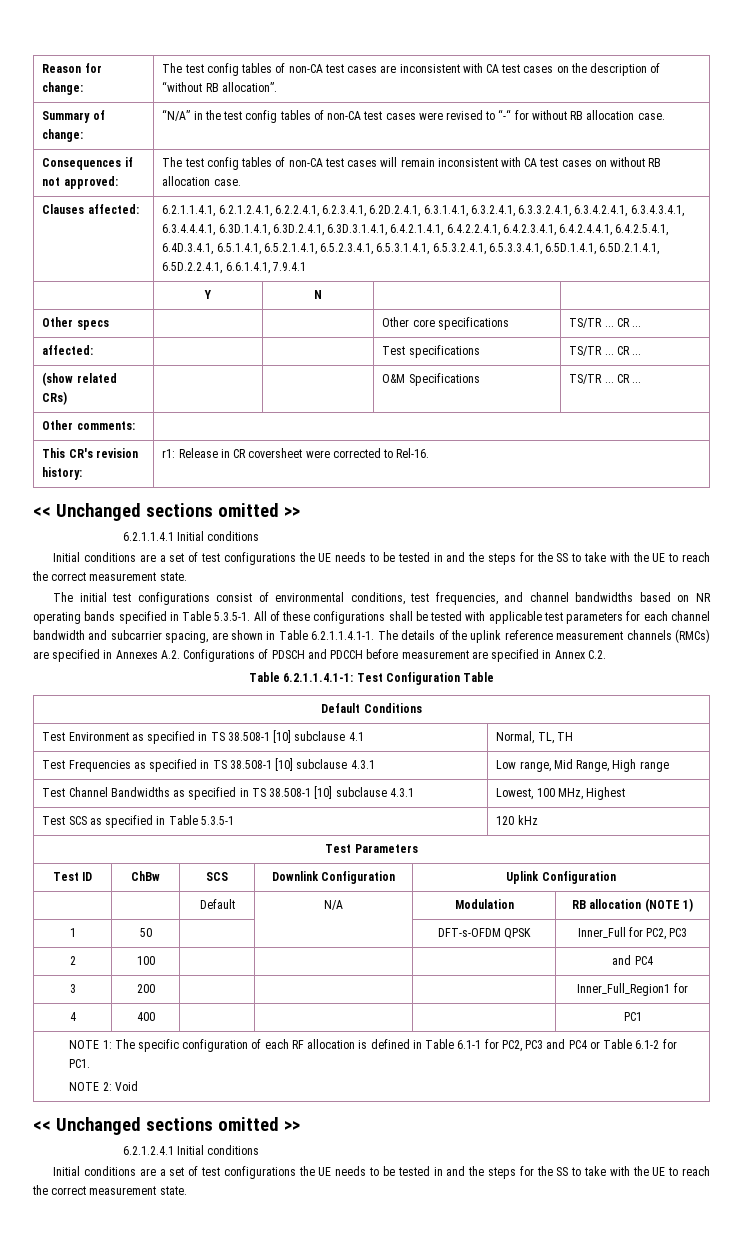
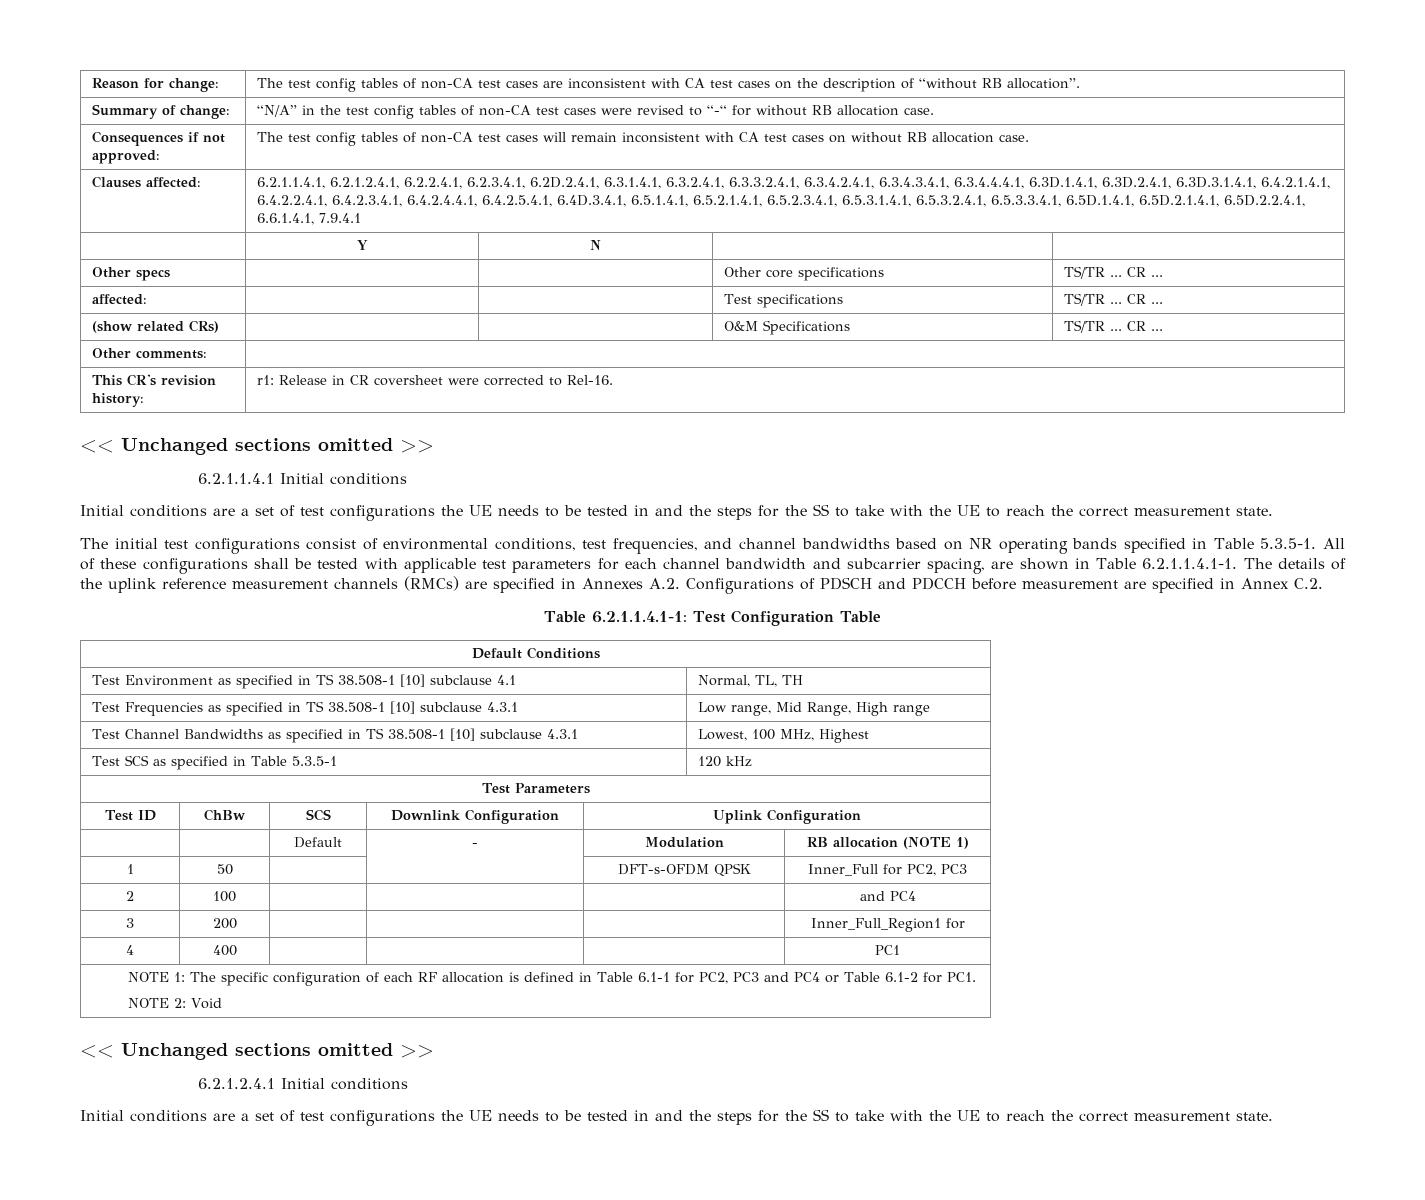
[324,900,343,910] N/A -> [472,843,478,847] -

